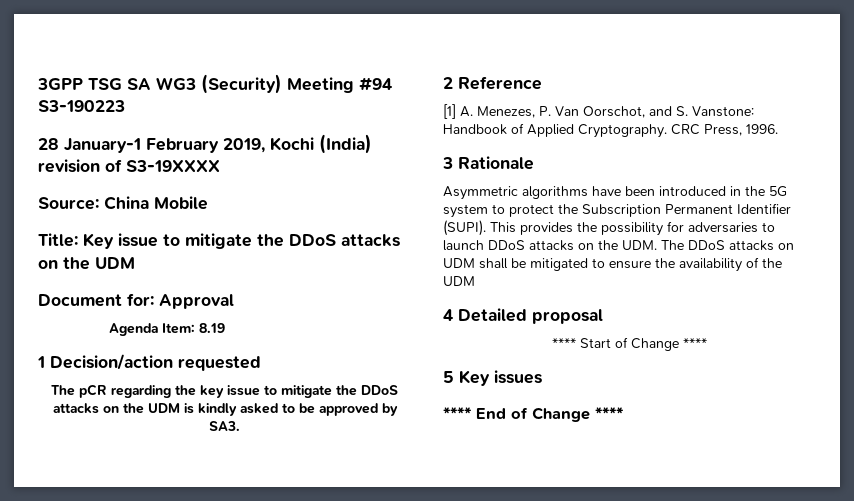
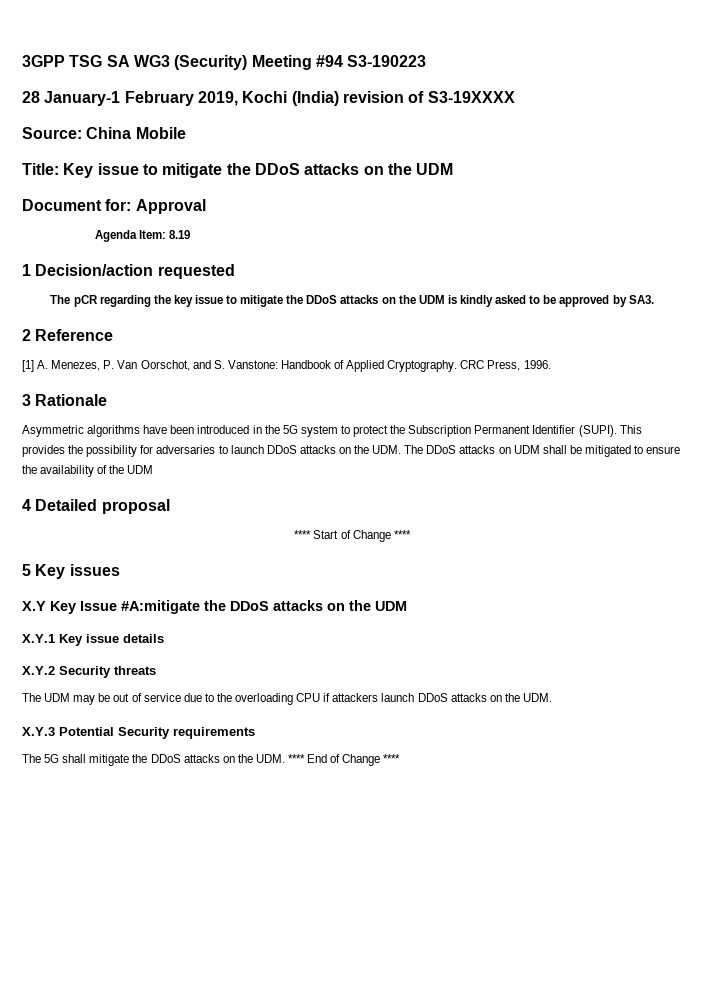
(542, 377) none -> [22,600,407,614] [22,634,164,646] [22,666,156,678] [22,693,552,705] [22,727,255,739] [22,754,285,766] X.Y Key Issue #A:mitigate the DDoS attacks on the UDM // X.Y.1 Key issue details // X.Y.2 Security threats // The UDM may be out of service due to the overloading CPU if attackers launch DDoS attacks on the UDM. // X.Y.3 Potential Security requirements // The 5G shall mitigate the DDoS attacks on the UDM.

